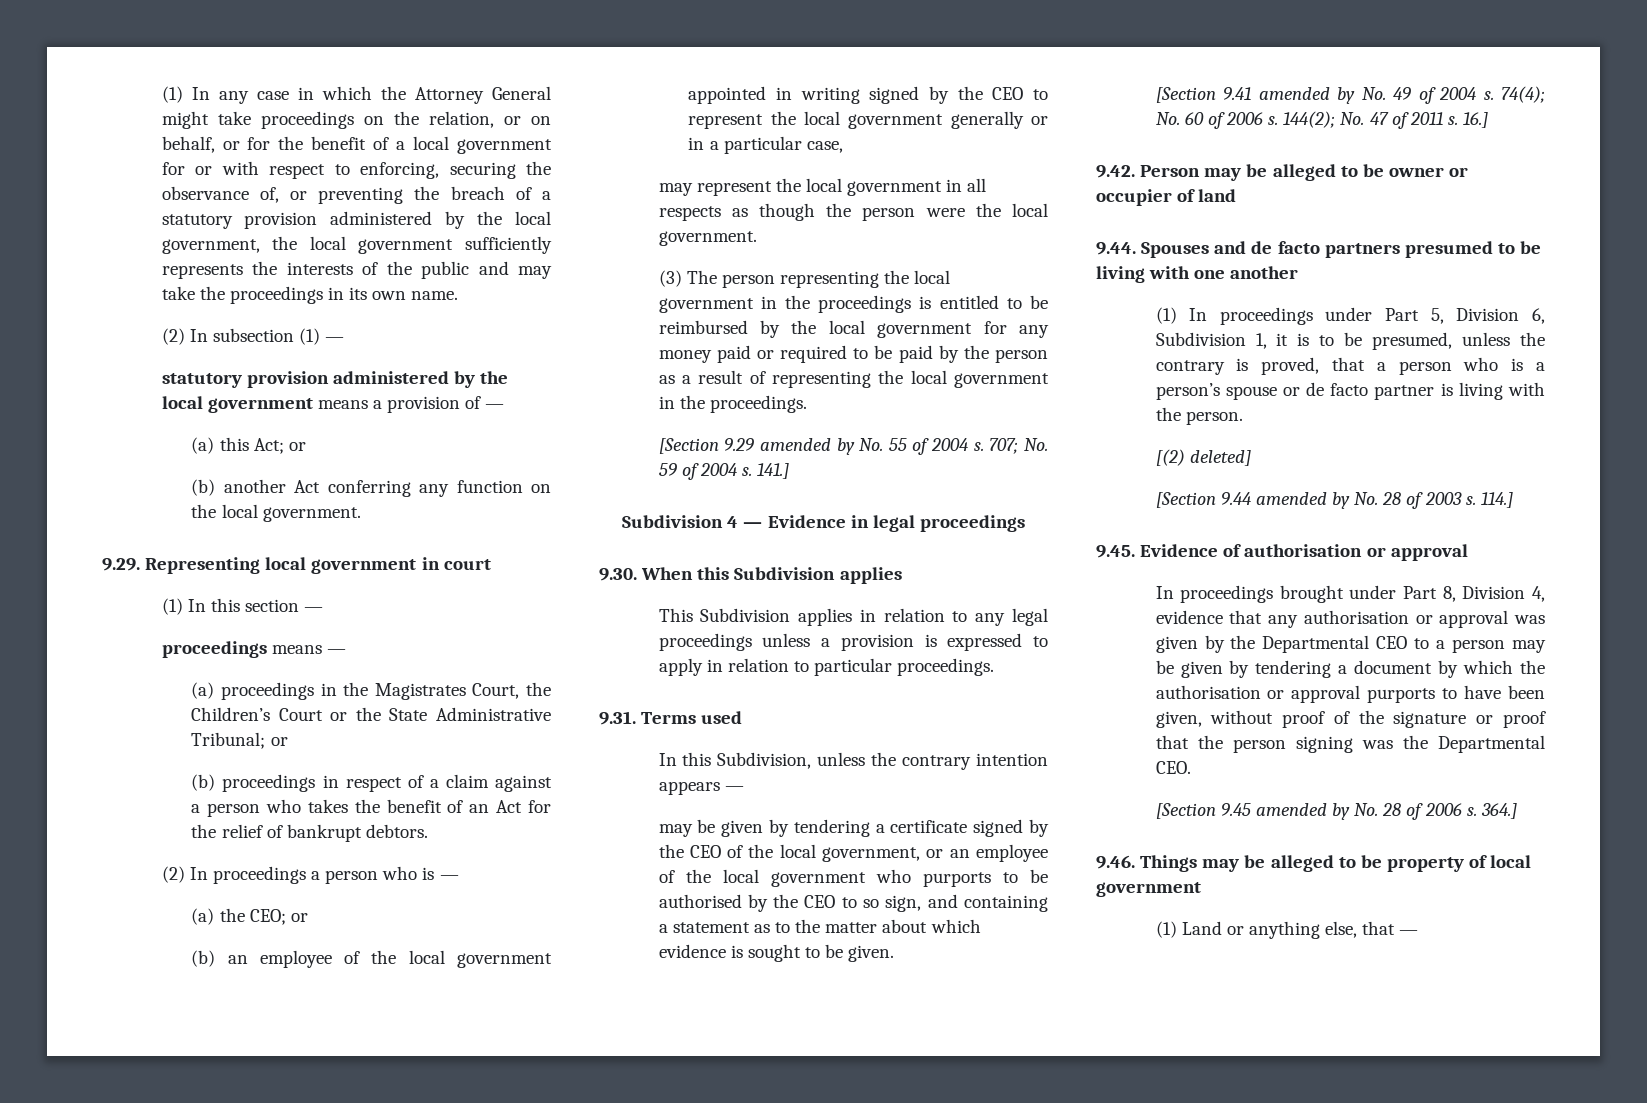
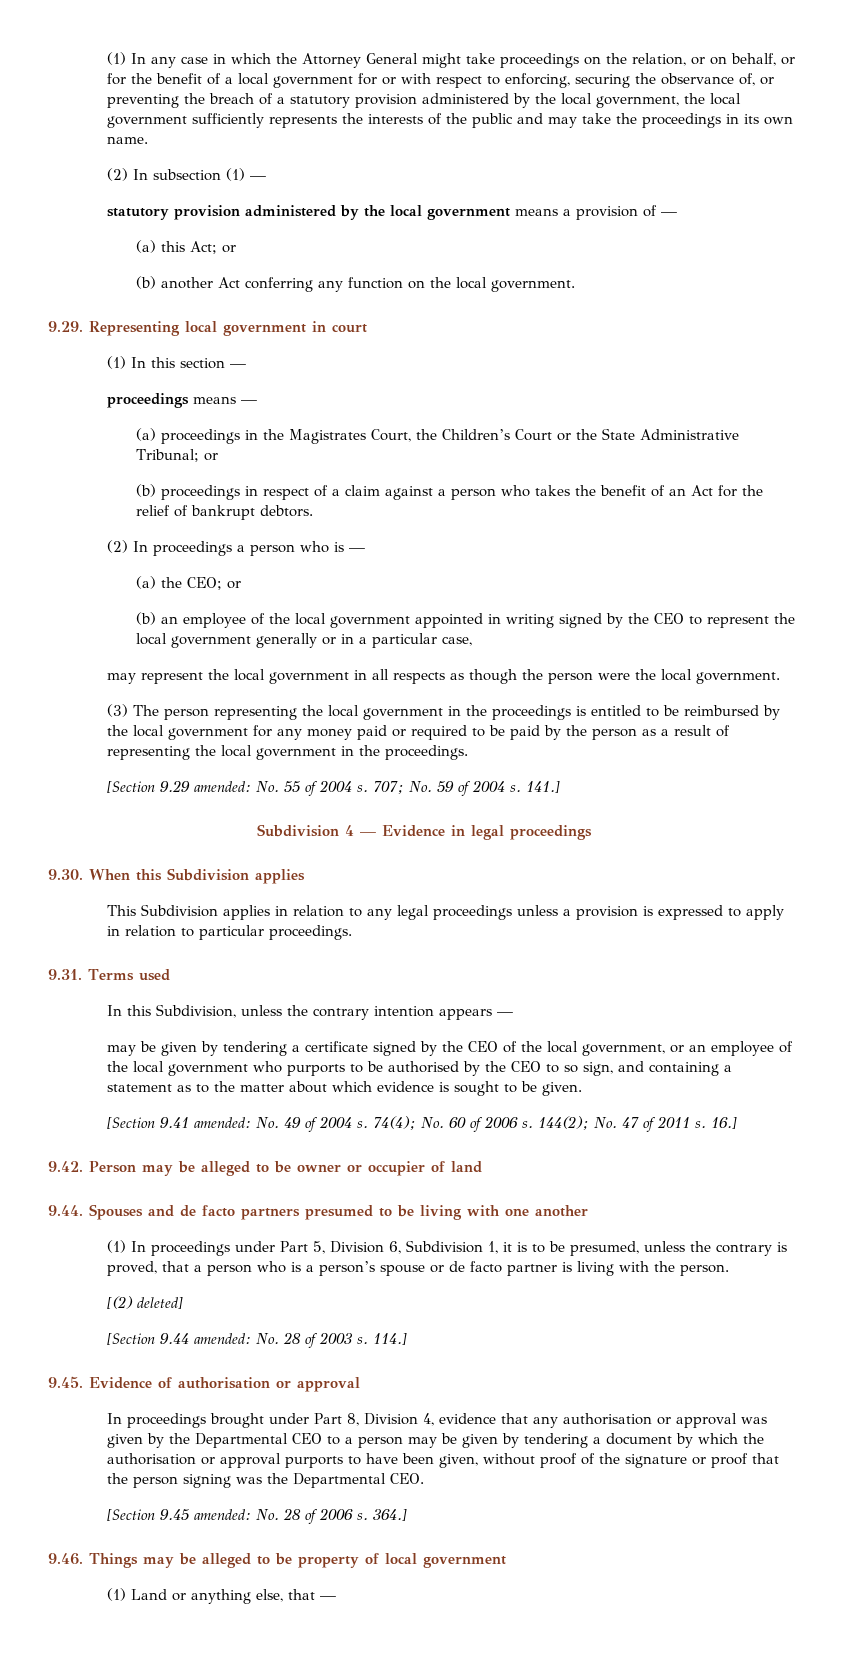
[759,438,855,455] amended by -> [193,781,251,792] amended:
[1258,87,1356,104] amended by -> [193,1117,251,1128] amended:
[1255,492,1350,509] amended by -> [193,1333,251,1344] amended:
[1255,803,1350,820] amended by -> [193,1509,251,1520] amended:

